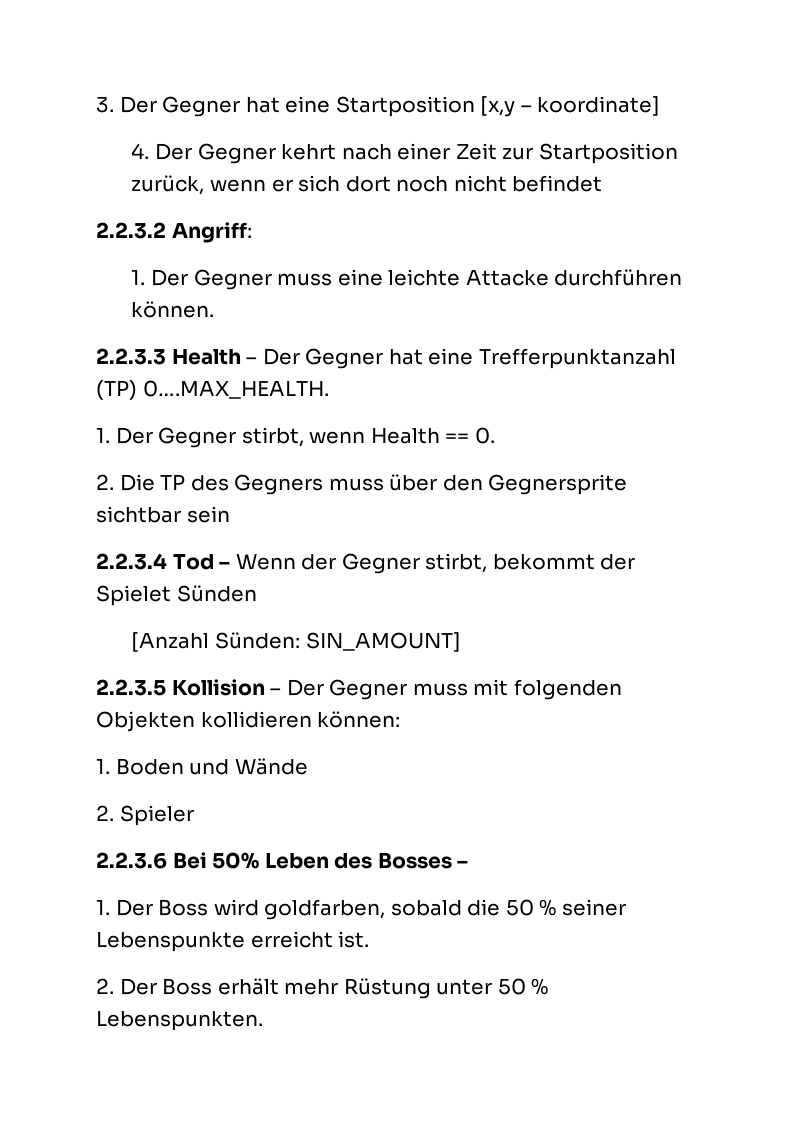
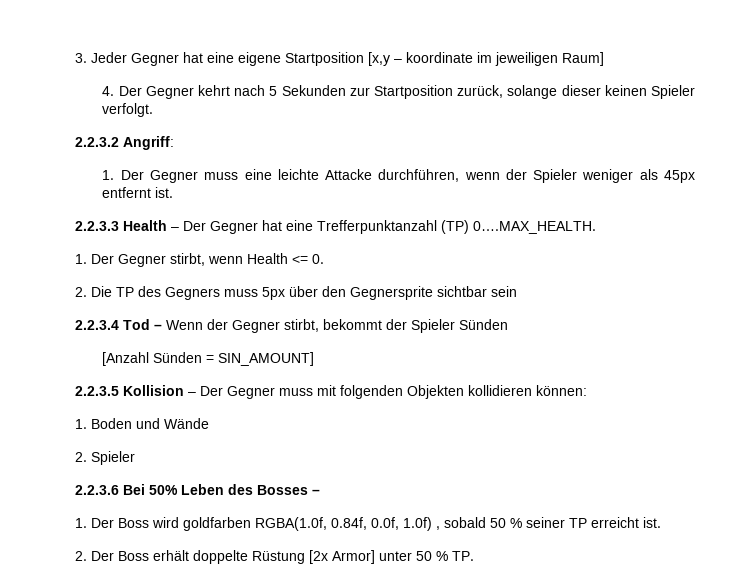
[119,96,331,117] Der Gegner hat eine -> [91,52,281,66] Jeder Gegner hat eine eigene
[537,96,661,116] koordinate] -> [406,52,604,66] koordinate im jeweiligen Raum]
[397,143,497,160] einer Zeit -> [269,85,346,96] 5 Sekunden
[209,175,603,192] wenn er sich dort noch nicht befindet -> [507,85,695,99] [102,103,154,117] solange dieser keinen Spieler verfolgt.
[554,269,683,286] [131,301,215,318] durchführen können. -> [378,169,695,183] [102,187,174,198] durchführen, wenn der Spieler weniger als 45px entfernt ist.
[445,433,470,443] == -> [292,255,308,264] <=
(384, 484) none -> [262,287,285,300] 5px
[96,585,171,606] Spielet -> [411,319,455,333] Spieler
[214,632,300,649] Sünden: -> [153,352,215,363] Sünden =
[264,899,501,920] goldfarben, sobald die -> [183,517,486,531] goldfarben RGBA(1.0f, 0.84f, 0.0f, 1.0f) , sobald
[96,932,245,952] Lebenspunkte -> [569,518,587,528] TP
[284,978,431,999] mehr Rüstung -> [193,550,375,564] doppelte Rüstung [2x Armor]
[96,1011,263,1031] Lebenspunkten. -> [452,551,474,561] TP.

